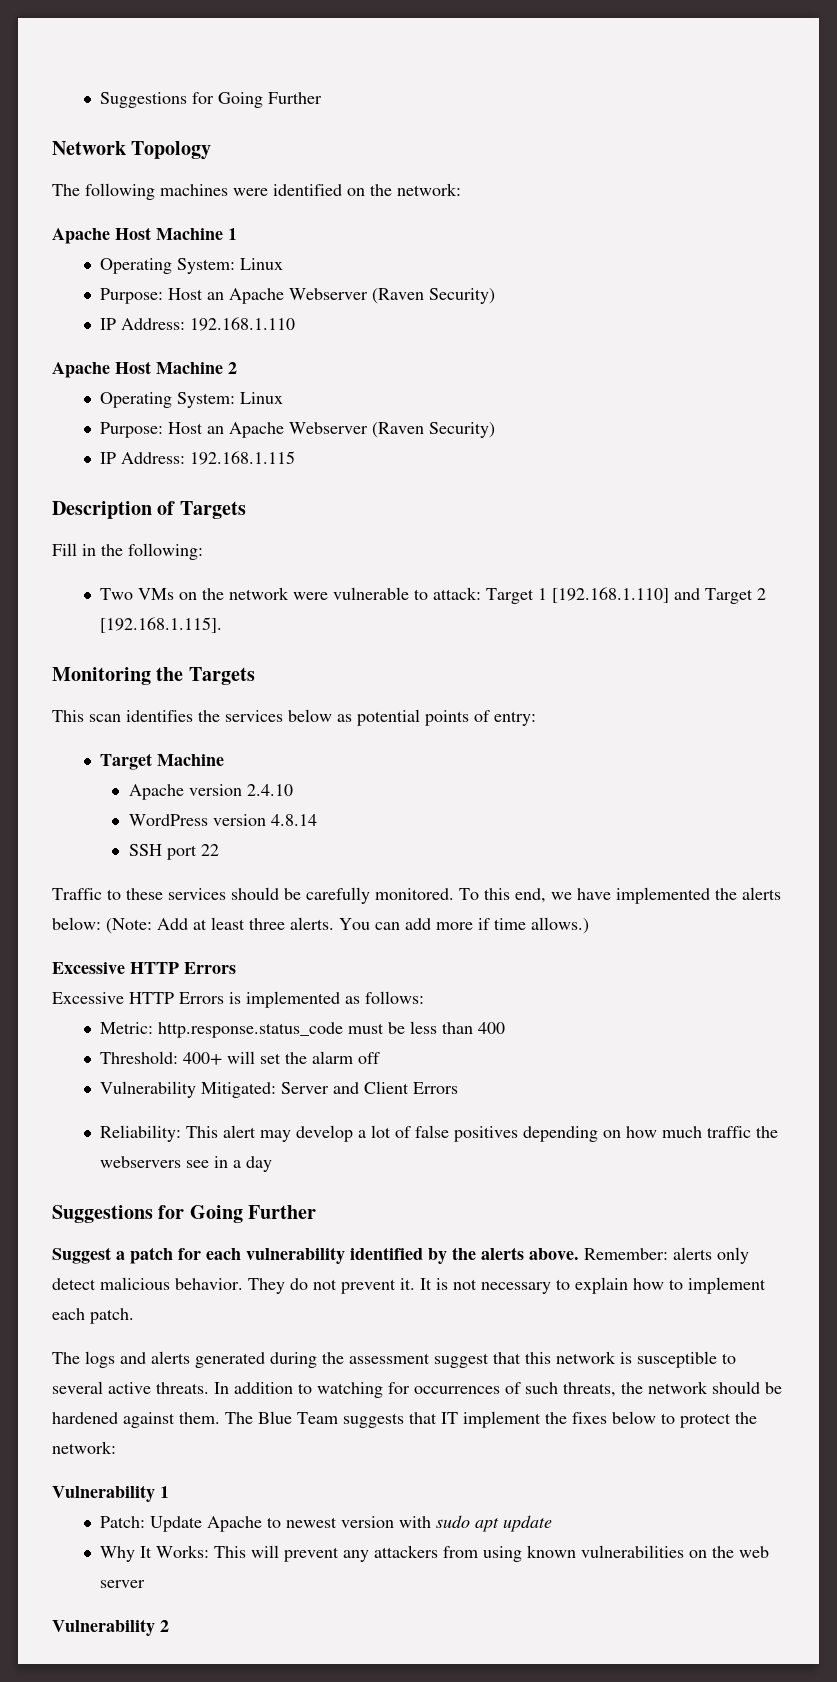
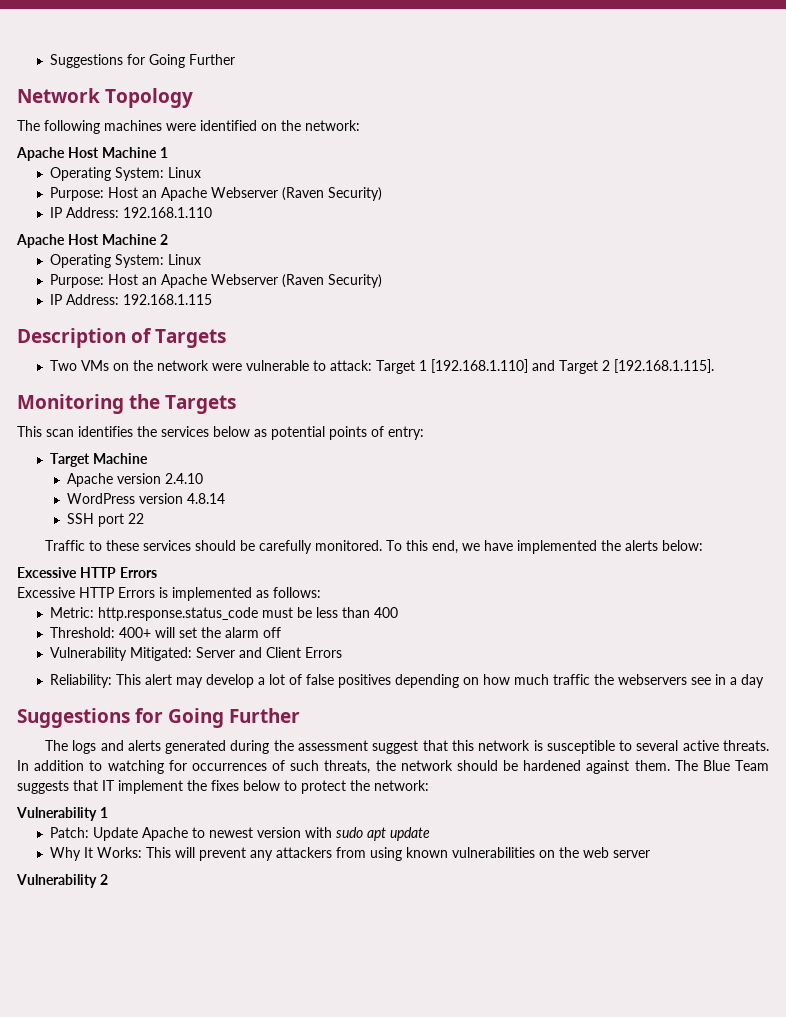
[52,543,203,560] // Fill in the following: -> (227, 338) none
[106,917,589,934] (Note: Add at least three alerts. You can add more if time allows.) -> (703, 545) none
[52,1247,749,1264] [52,1277,766,1294] [52,1308,134,1324] // Suggest a patch for each vulnerability identified by the alerts above. Remember: alerts only detect malicious behavior. They do not prevent it. It is not necessary to explain how to implement each patch. -> (301, 715) none

